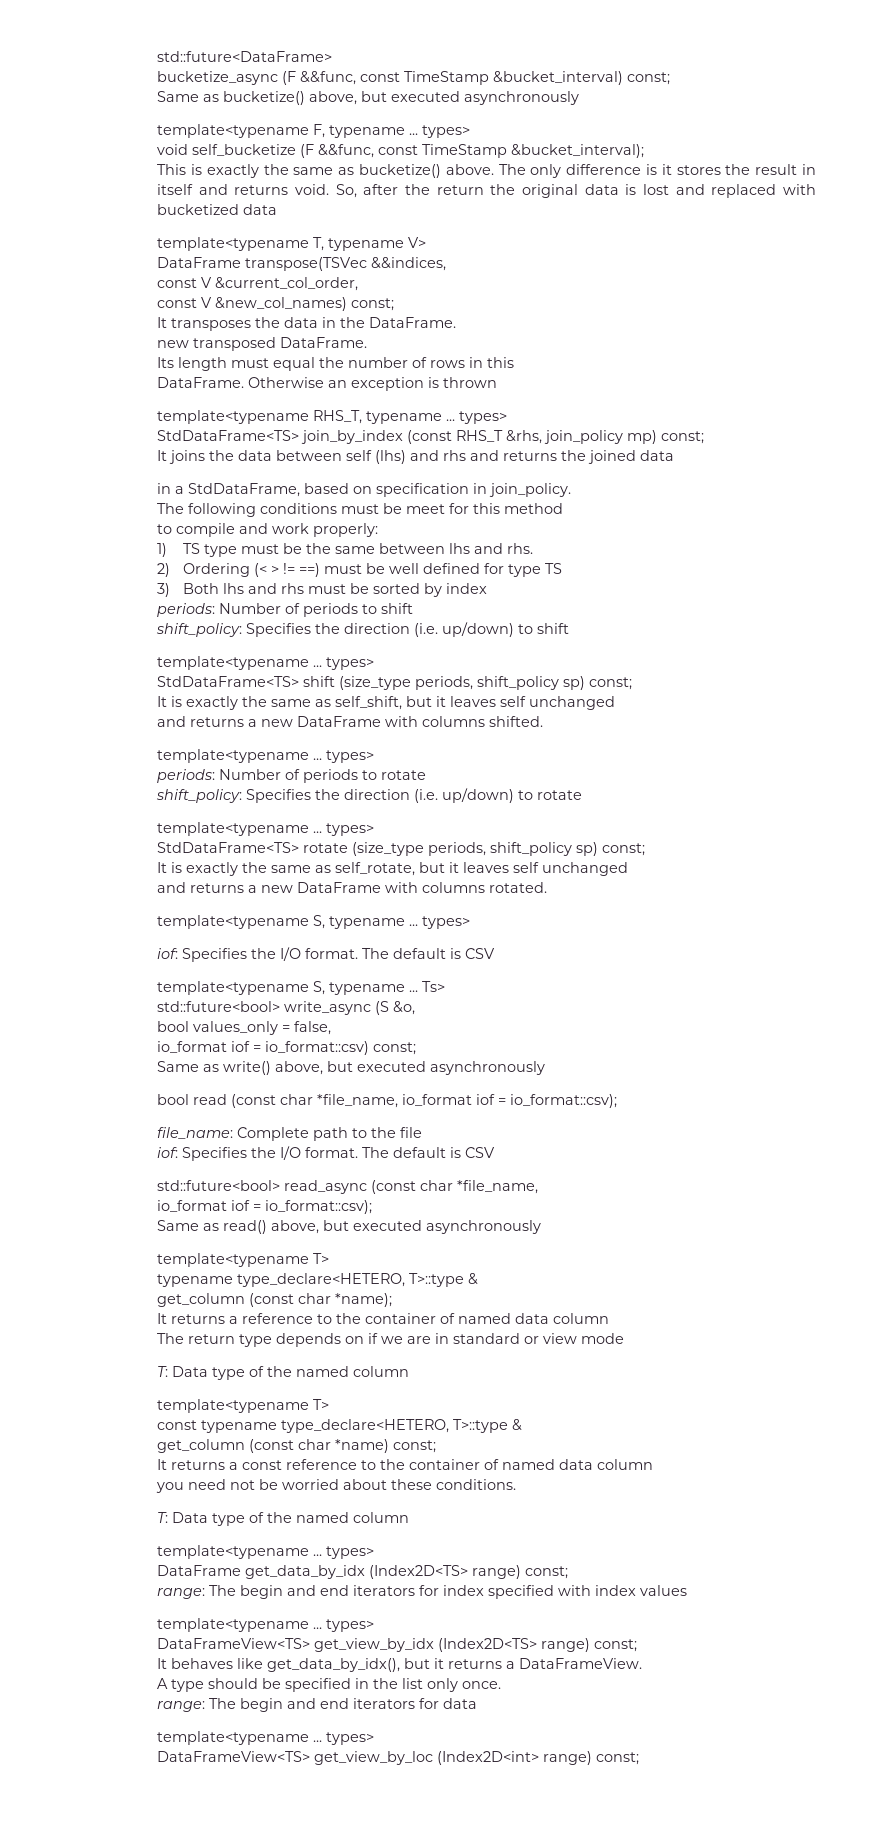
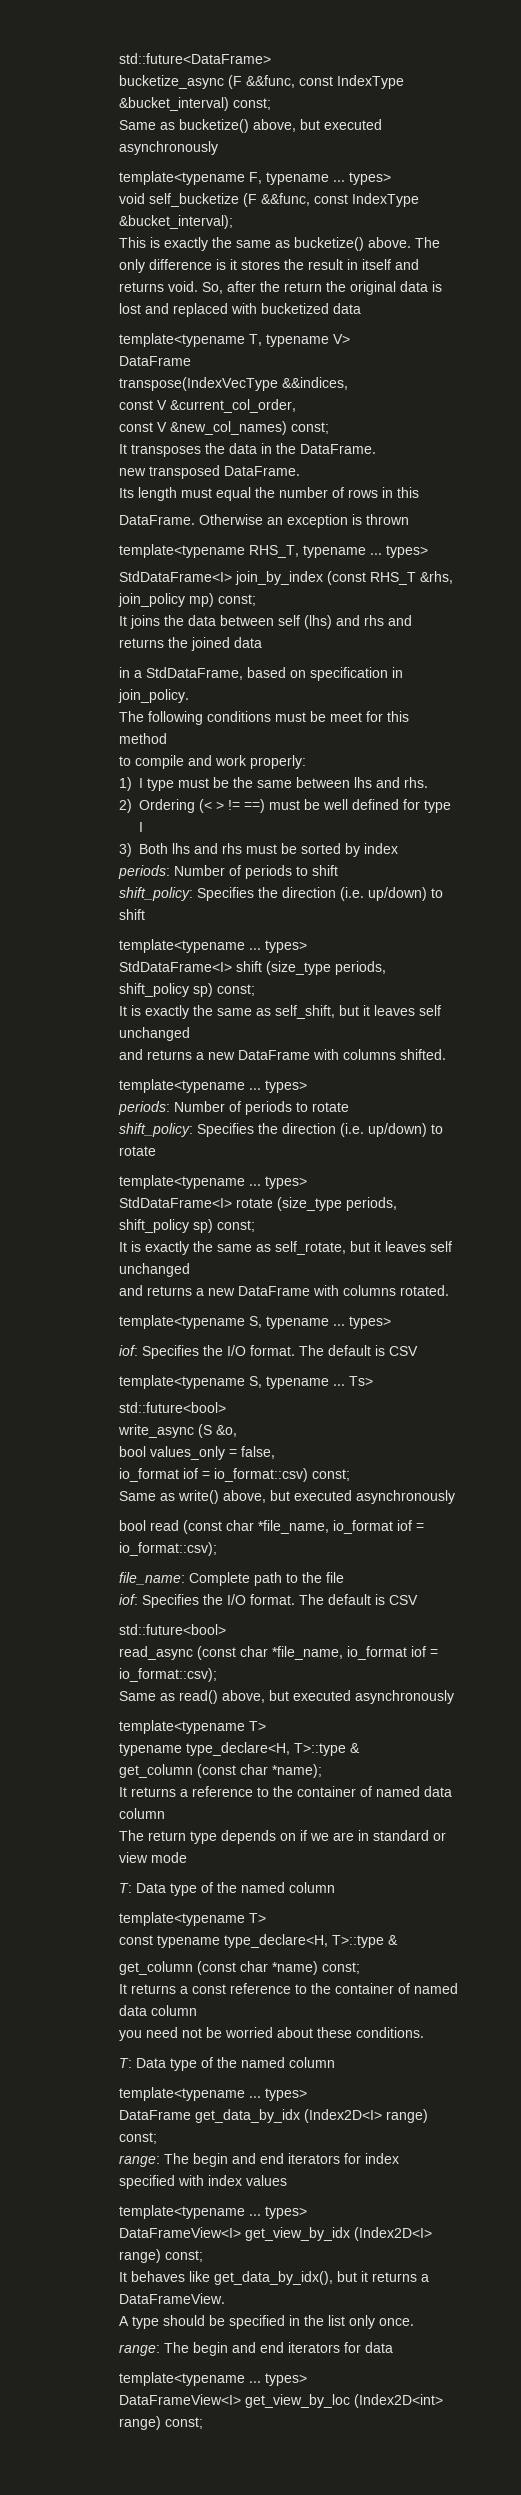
[404,71,490,85] TimeStamp -> [337,75,405,89] IndexType
[422,144,508,158] TimeStamp -> [352,193,420,207] IndexType
[245,257,368,271] transpose(TSVec -> [119,377,279,391] // transpose(IndexVecType
[157,430,300,441] StdDataFrame<TS> -> [119,571,233,582] StdDataFrame<I>
[183,543,201,554] TS -> [139,778,144,788] I
[545,563,563,574] TS -> [139,822,144,832] I
[157,676,300,687] StdDataFrame<TS> -> [119,961,233,972] StdDataFrame<I>
[157,842,300,853] StdDataFrame<TS> -> [119,1197,233,1208] StdDataFrame<I>
(281, 1006) none -> (227, 1407) //
(281, 1185) none -> (227, 1629) //
(539, 1187) // -> (344, 1653) none
[237,1273,406,1287] type_declare<HETERO, -> [186,1742,291,1756] type_declare<H,
[281,1419,450,1433] type_declare<HETERO, -> [224,1934,329,1948] type_declare<H,
[369,1565,469,1579] (Index2D<TS> -> [304,2109,383,2123] (Index2D<I>
[157,1638,538,1652] DataFrameView<TS> get_view_by_idx (Index2D<TS> -> [119,2227,433,2241] DataFrameView<I> get_view_by_idx (Index2D<I>
[157,1751,311,1762] DataFrameView<TS> -> [119,2394,242,2405] DataFrameView<I>

